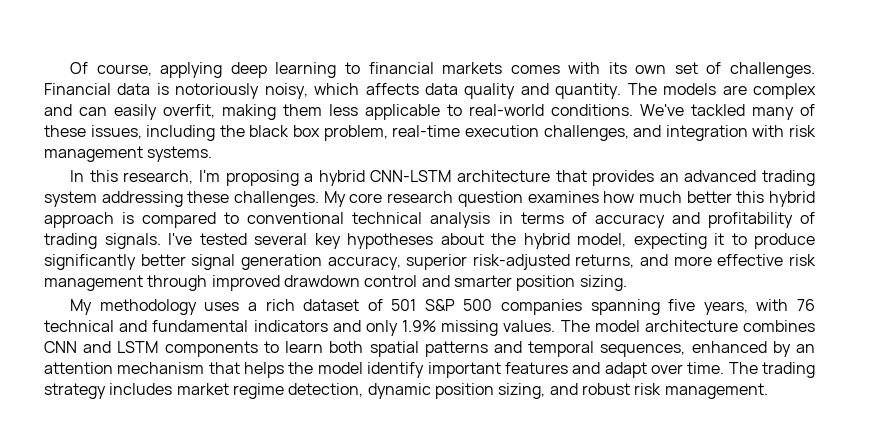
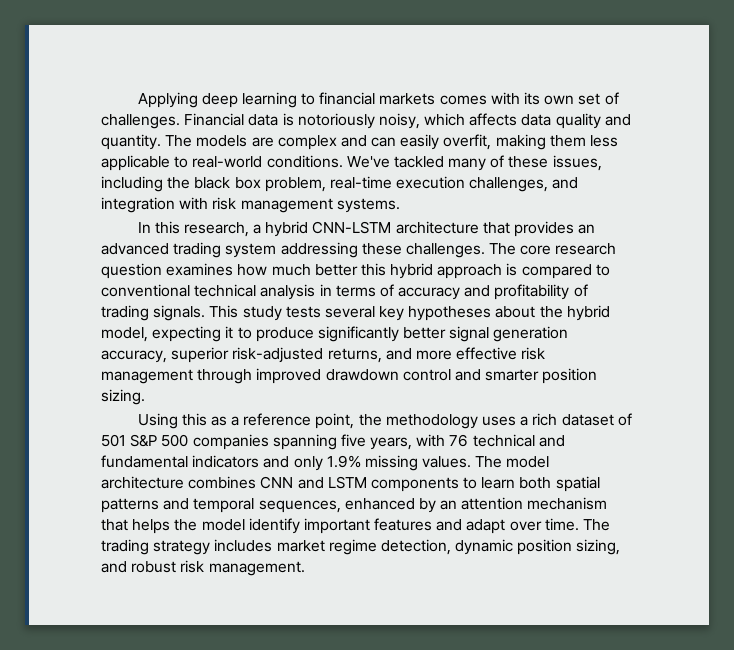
[70,62,223,78] Of course, applying -> [137,92,198,108] Applying
[199,170,299,186] I'm proposing -> (249, 229) none
[323,191,346,207] My -> [489,243,517,255] The
[168,233,247,245] I've tested -> [209,305,321,321] This study tests
[70,299,93,315] My -> [137,413,382,429] Using this as a reference point, the

